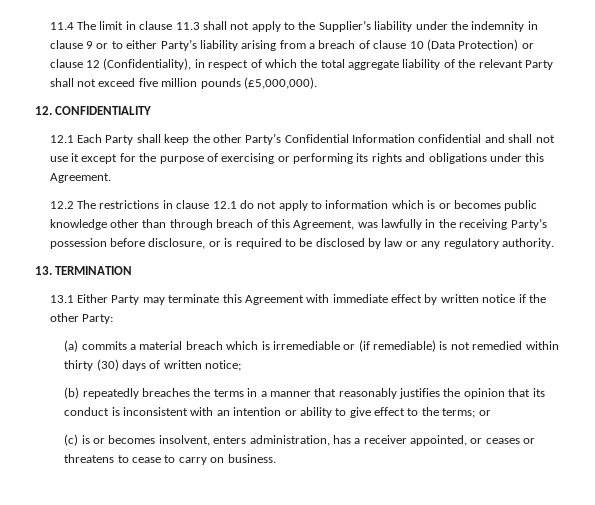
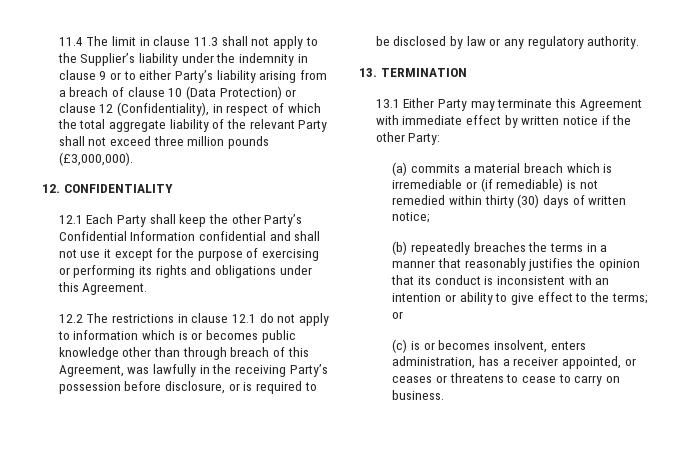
[138,78,158,87] five -> [153,136,184,146] three
[243,77,317,89] (£5,000,000). -> [58,152,133,166] (£3,000,000).

